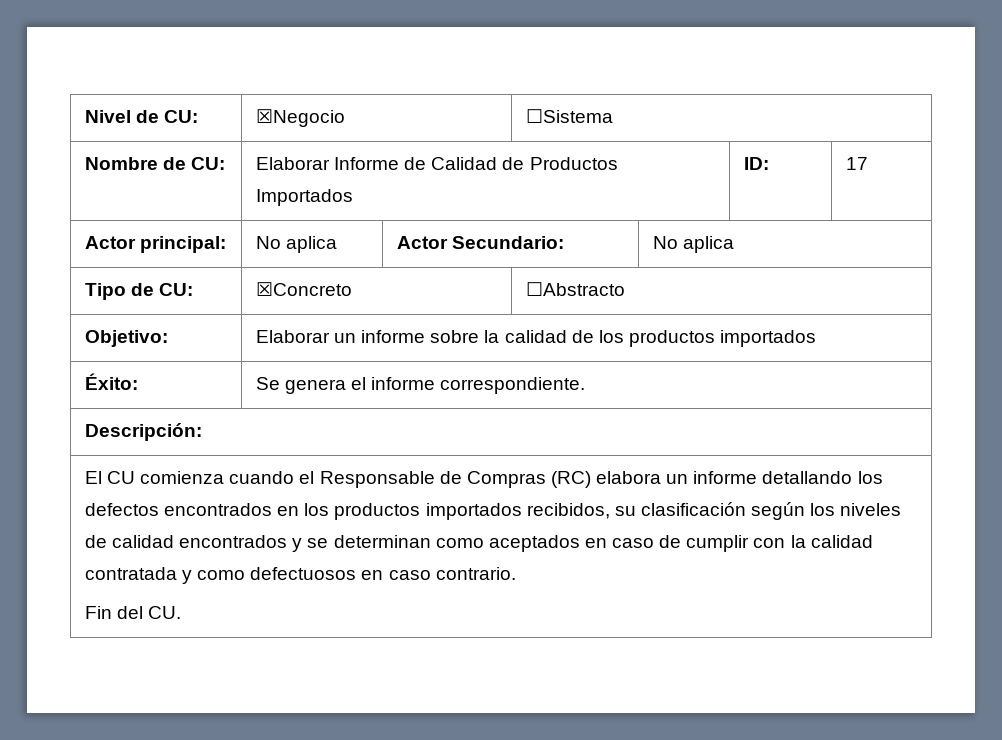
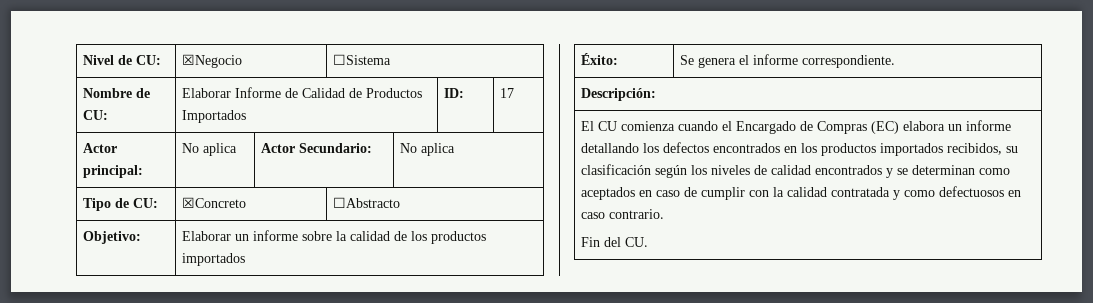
[319,471,435,488] Responsable -> [735,121,796,134] Encargado
[550,471,591,488] (RC) -> [870,121,899,134] (EC)

